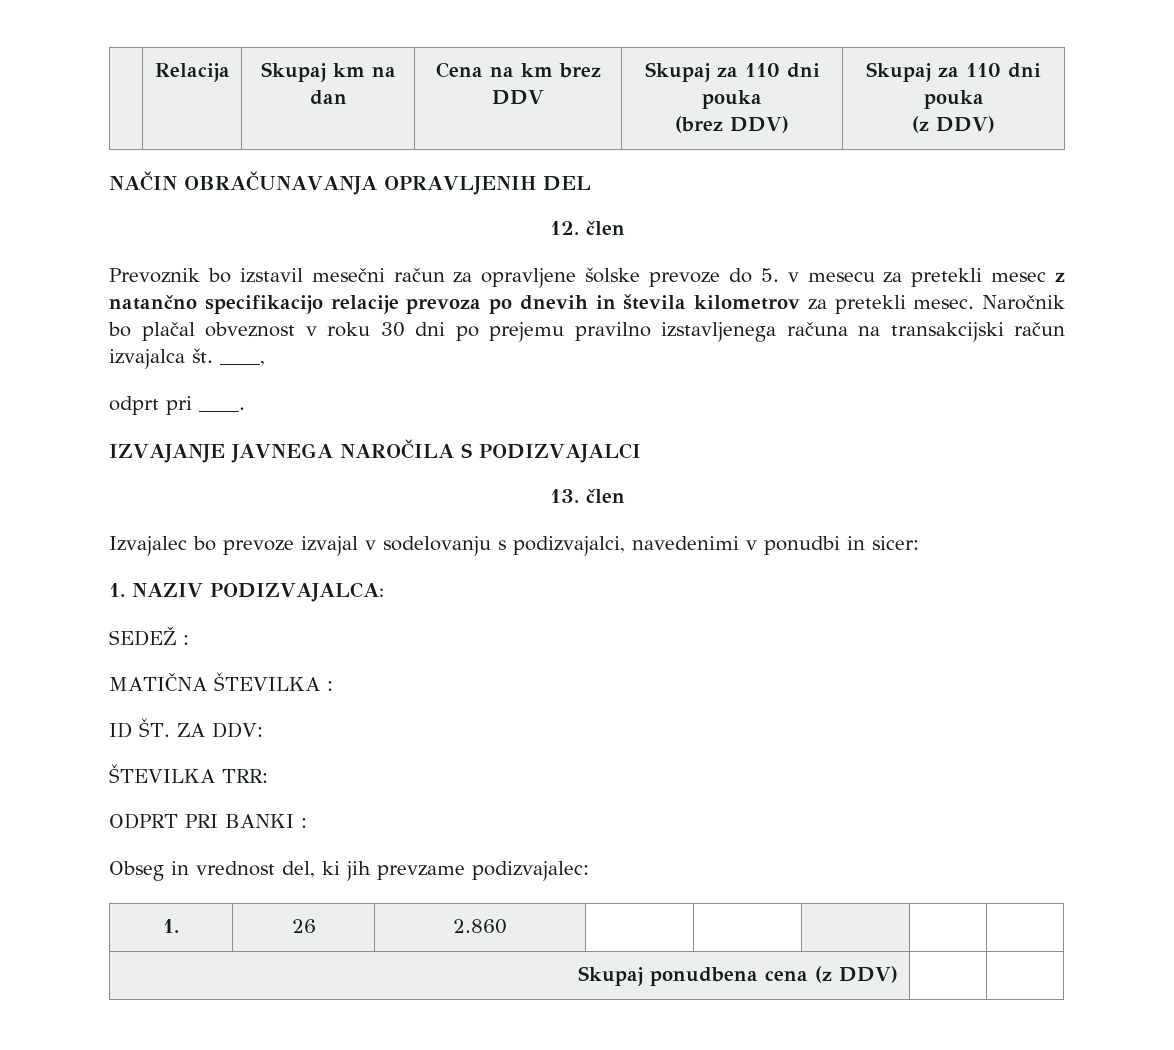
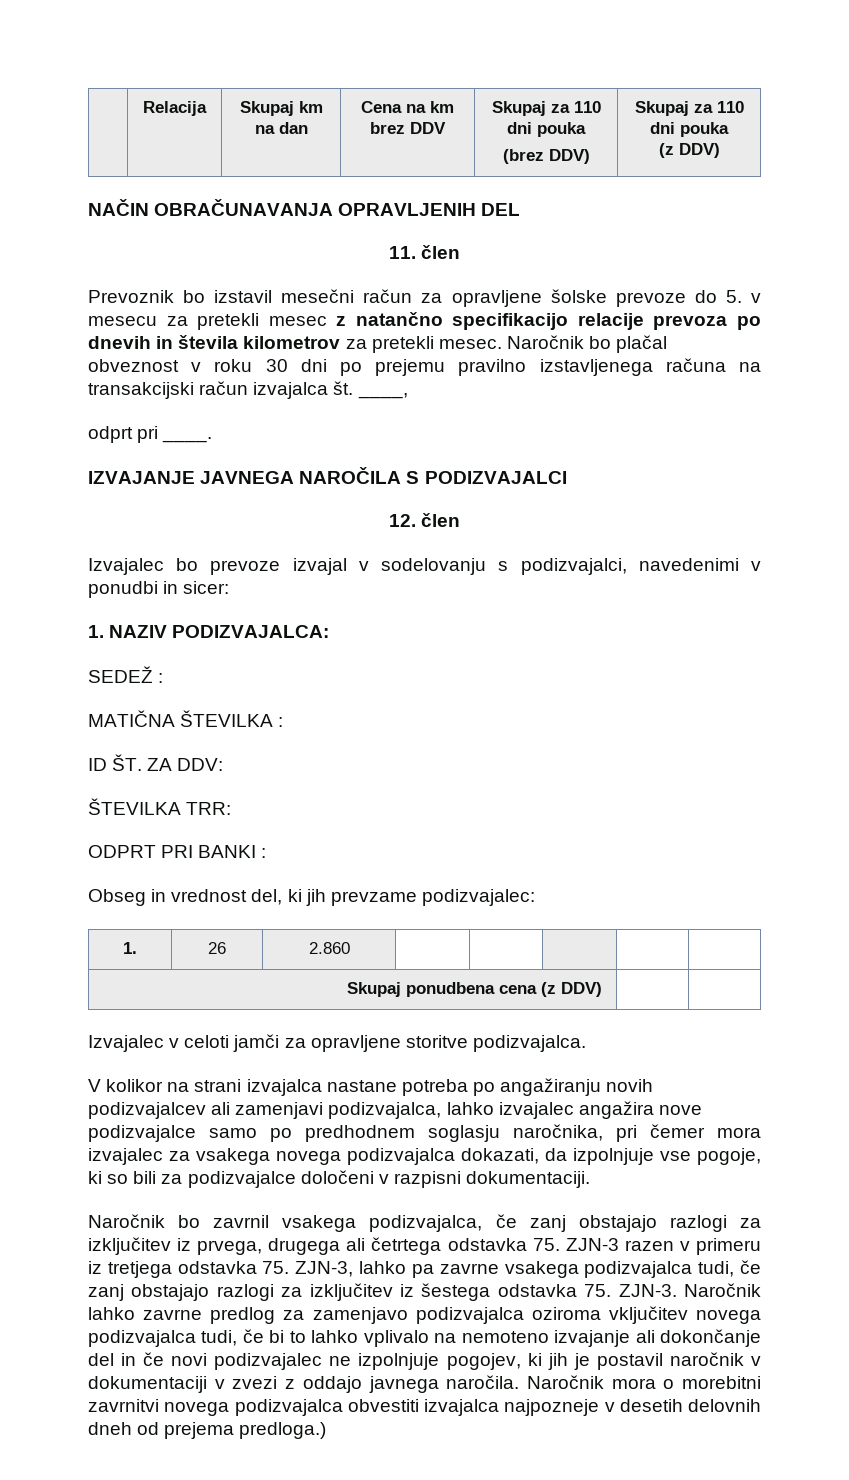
[549,221,579,235] 12. -> [388,246,416,259] 11.
[549,489,579,503] 13. -> [388,514,416,527] 12.
(899, 974) none -> [88,1034,586,1052] [88,1078,654,1096] [88,1101,702,1119] [88,1124,761,1142] [88,1148,761,1165] [88,1170,591,1188] [88,1214,762,1232] [88,1237,762,1255] [88,1260,761,1278] [88,1283,761,1301] [88,1306,761,1324] [88,1329,761,1347] [88,1352,762,1370] [88,1375,762,1393] [88,1399,761,1416] [88,1422,327,1439] // Izvajalec v celoti jamči za opravljene storitve podizvajalca. // V kolikor na strani izvajalca nastane potreba po angažiranju novih podizvajalcev ali zamenjavi podizvajalca, lahko izvajalec angažira nove podizvajalce samo po predhodnem soglasju naročnika, pri čemer mora izvajalec za vsakega novega podizvajalca dokazati, da izpolnjuje vse pogoje, ki so bili za podizvajalce določeni v razpisni dokumentaciji. // Naročnik bo zavrnil vsakega podizvajalca, če zanj obstajajo razlogi za izključitev iz prvega, drugega ali četrtega odstavka 75. ZJN-3 razen v primeru iz tretjega odstavka 75. ZJN-3, lahko pa zavrne vsakega podizvajalca tudi, če zanj obstajajo razlogi za izključitev iz šestega odstavka 75. ZJN-3. Naročnik lahko zavrne predlog za zamenjavo podizvajalca oziroma vključitev novega podizvajalca tudi, če bi to lahko vplivalo na nemoteno izvajanje ali dokončanje del in če novi podizvajalec ne izpolnjuje pogojev, ki jih je postavil naročnik v dokumentaciji v zvezi z oddajo javnega naročila. Naročnik mora o morebitni zavrnitvi novega podizvajalca obvestiti izvajalca najpozneje v desetih delovnih dneh od prejema predloga.)

